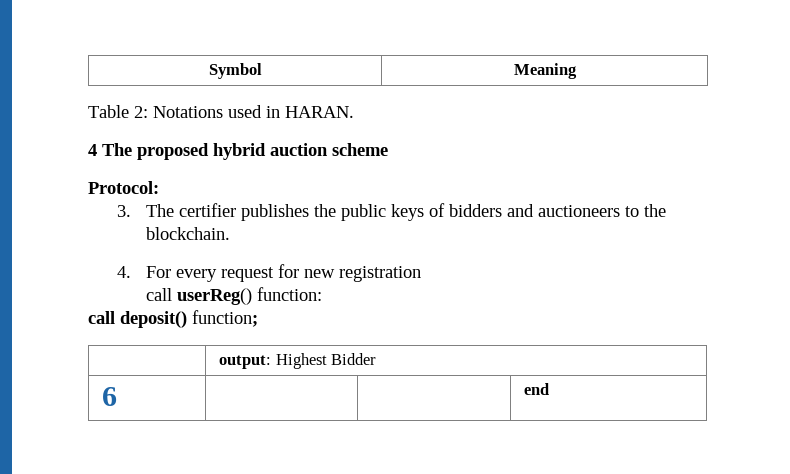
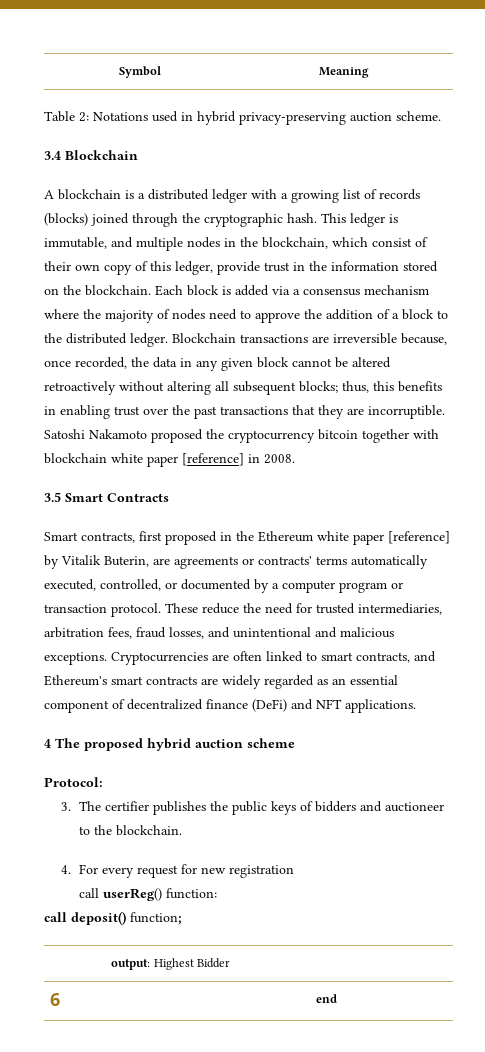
[285,106,354,118] HARAN. -> [197,111,441,125] [44,150,138,160] [44,189,420,203] [44,213,398,227] [44,237,428,251] [44,261,438,275] [44,285,429,296] [44,309,448,323] [44,333,447,347] [44,357,391,371] [44,381,442,395] [44,405,445,419] [44,429,439,443] [44,453,295,467] [44,492,169,502] [44,531,450,545] [44,555,428,569] [44,579,403,593] [44,603,442,617] [44,627,394,639] [44,651,436,665] [44,675,398,689] [44,699,416,713] hybrid privacy-preserving auction scheme. // 3.4 Blockchain // A blockchain is a distributed ledger with a growing list of records (blocks) joined through the cryptographic hash. This ledger is immutable, and multiple nodes in the blockchain, which consist of their own copy of this ledger, provide trust in the information stored on the blockchain. Each block is added via a consensus mechanism where the majority of nodes need to approve the addition of a block to the distributed ledger. Blockchain transactions are irreversible because, once recorded, the data in any given block cannot be altered retroactively without altering all subsequent blocks; thus, this benefits in enabling trust over the past transactions that they are incorruptible. Satoshi Nakamoto proposed the cryptocurrency bitcoin together with blockchain white paper [reference] in 2008. // 3.5 Smart Contracts // Smart contracts, first proposed in the Ethereum white paper [reference] by Vitalik Buterin, are agreements or contracts' terms automatically executed, controlled, or documented by a computer program or transaction protocol. These reduce the need for trusted intermediaries, arbitration fees, fraud losses, and unintentional and malicious exceptions. Cryptocurrencies are often linked to smart contracts, and Ethereum's smart contracts are widely regarded as an essential component of decentralized finance (DeFi) and NFT applications.
[537,205,620,217] auctioneers -> [384,802,444,812] auctioneer

